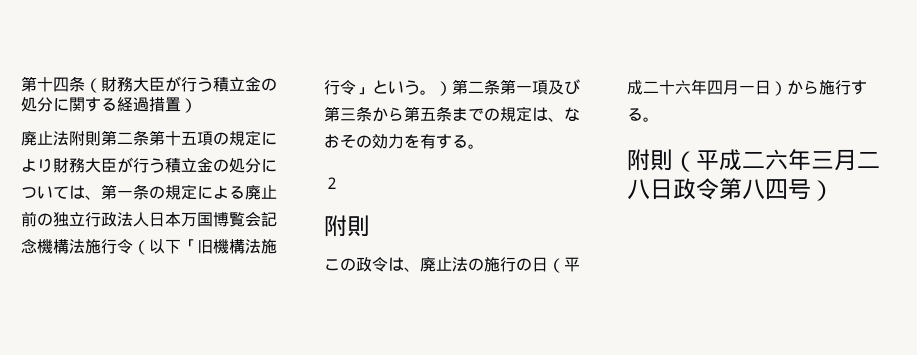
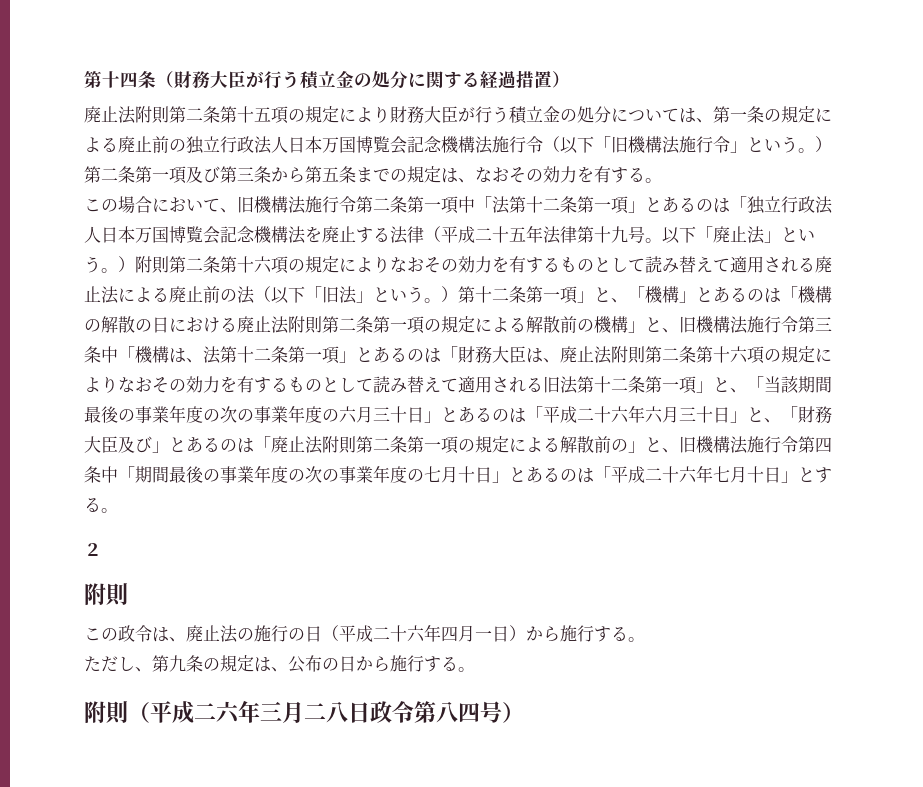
(484, 146) none -> [84,196,833,214] [84,225,815,244] [84,256,832,274] [84,286,832,304] [84,316,832,334] [84,346,832,364] [84,376,832,394] [84,405,832,423] [84,436,832,454] [84,465,832,483] [84,497,118,513] // この場合において、旧機構法施行令第二条第一項中「法第十二条第一項」とあるのは「独立行政法人日本万国博覧会記念機構法を廃止する法律（平成二十五年法律第十九号。以下「廃止法」という。）附則第二条第十六項の規定によりなおその効力を有するものとして読み替えて適用される廃止法による廃止前の法（以下「旧法」という。）第十二条第一項」と、「機構」とあるのは「機構の解散の日における廃止法附則第二条第一項の規定による解散前の機構」と、旧機構法施行令第三条中「機構は、法第十二条第一項」とあるのは「財務大臣は、廃止法附則第二条第十六項の規定によりなおその効力を有するものとして読み替えて適用される旧法第十二条第一項」と、「当該期間最後の事業年度の次の事業年度の六月三十日」とあるのは「平成二十六年六月三十日」と、「財務大臣及び」とあるのは「廃止法附則第二条第一項の規定による解散前の」と、旧機構法施行令第四条中「期間最後の事業年度の次の事業年度の七月十日」とあるのは「平成二十六年七月十日」とする。
(659, 119) none -> [84,655,475,673] // ただし、第九条の規定は、公布の日から施行する。

